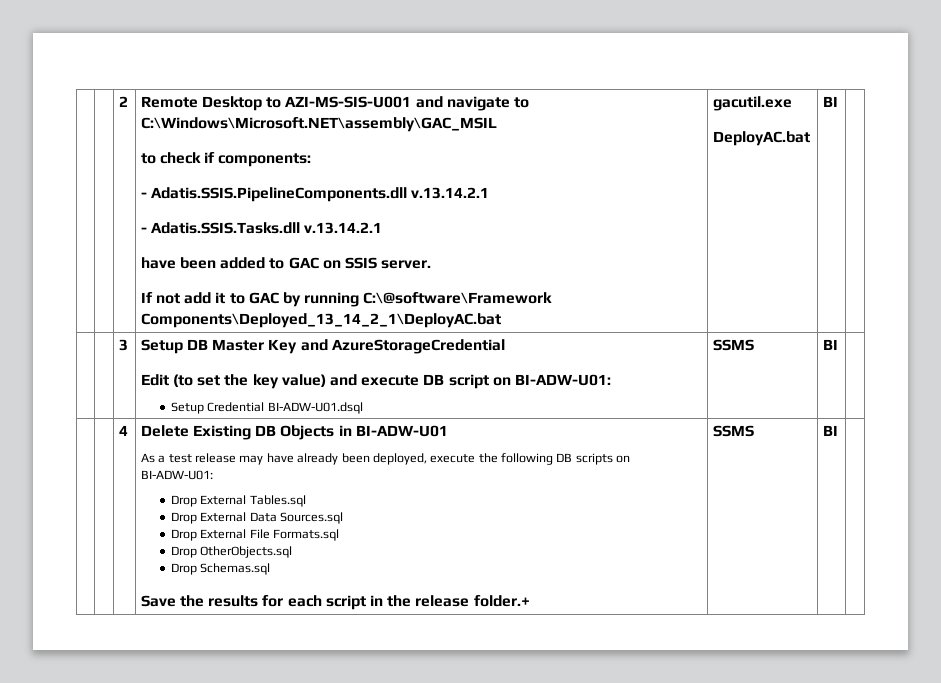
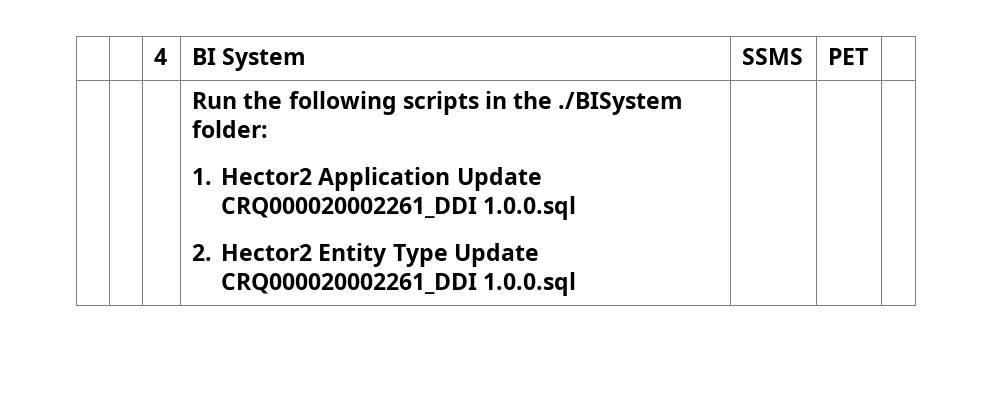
[118,96,128,107] [140,96,530,111] [140,117,497,132] [140,152,312,167] [140,187,490,202] [140,222,383,234] [140,257,432,269] [140,292,553,307] [140,313,501,328] [712,96,792,111] [712,131,810,146] [822,96,838,107] [118,339,128,351] [140,339,505,354] [140,374,611,389] [170,402,363,414] [712,339,754,351] [822,339,838,350] [118,425,128,436] [140,425,448,440] [140,453,631,465] [140,470,213,480] [170,495,306,507] [170,512,343,524] [170,529,339,541] [170,546,293,558] [170,563,271,575] [140,595,530,610] [712,425,754,437] [822,425,838,436] | | 2 | Remote Desktop to AZI-MS-SIS-U001 and navigate to C:\Windows\Microsoft.NET\assembly\GAC_MSIL // to check if components: // - Adatis.SSIS.PipelineComponents.dll v.13.14.2.1 // - Adatis.SSIS.Tasks.dll v.13.14.2.1 // have been added to GAC on SSIS server. // If not add it to GAC by running C:\@software\Framework Components\Deployed_13_14_2_1\DeployAC.bat | gacutil.exe // DeployAC.bat | BI | // | | 3 | Setup DB Master Key and AzureStorageCredential // Edit (to set the key value) and execute DB script on BI-ADW-U01: // Setup Credential BI-ADW-U01.dsql | SSMS | BI | // | | 4 | Delete Existing DB Objects in BI-ADW-U01 // As a test release may have already been deployed, execute the following DB scripts on BI-ADW-U01: // Drop External Tables.sql // Drop External Data Sources.sql // Drop External File Formats.sql // Drop OtherObjects.sql // Drop Schemas.sql // Save the results for each script in the release folder.+ | SSMS | BI -> [154,48,168,65] [192,48,307,71] [742,48,804,65] [828,48,869,65] [192,91,684,115] [192,120,269,138] [192,167,542,191] [221,196,577,220] [192,243,539,267] [221,272,577,296] | | 4 | BI System | SSMS | PET | // | | | Run the following scripts in the ./BISystem folder: // 1. Hector2 Application Update CRQ000020002261_DDI 1.0.0.sql // 2. Hector2 Entity Type Update CRQ000020002261_DDI 1.0.0.sql | |

